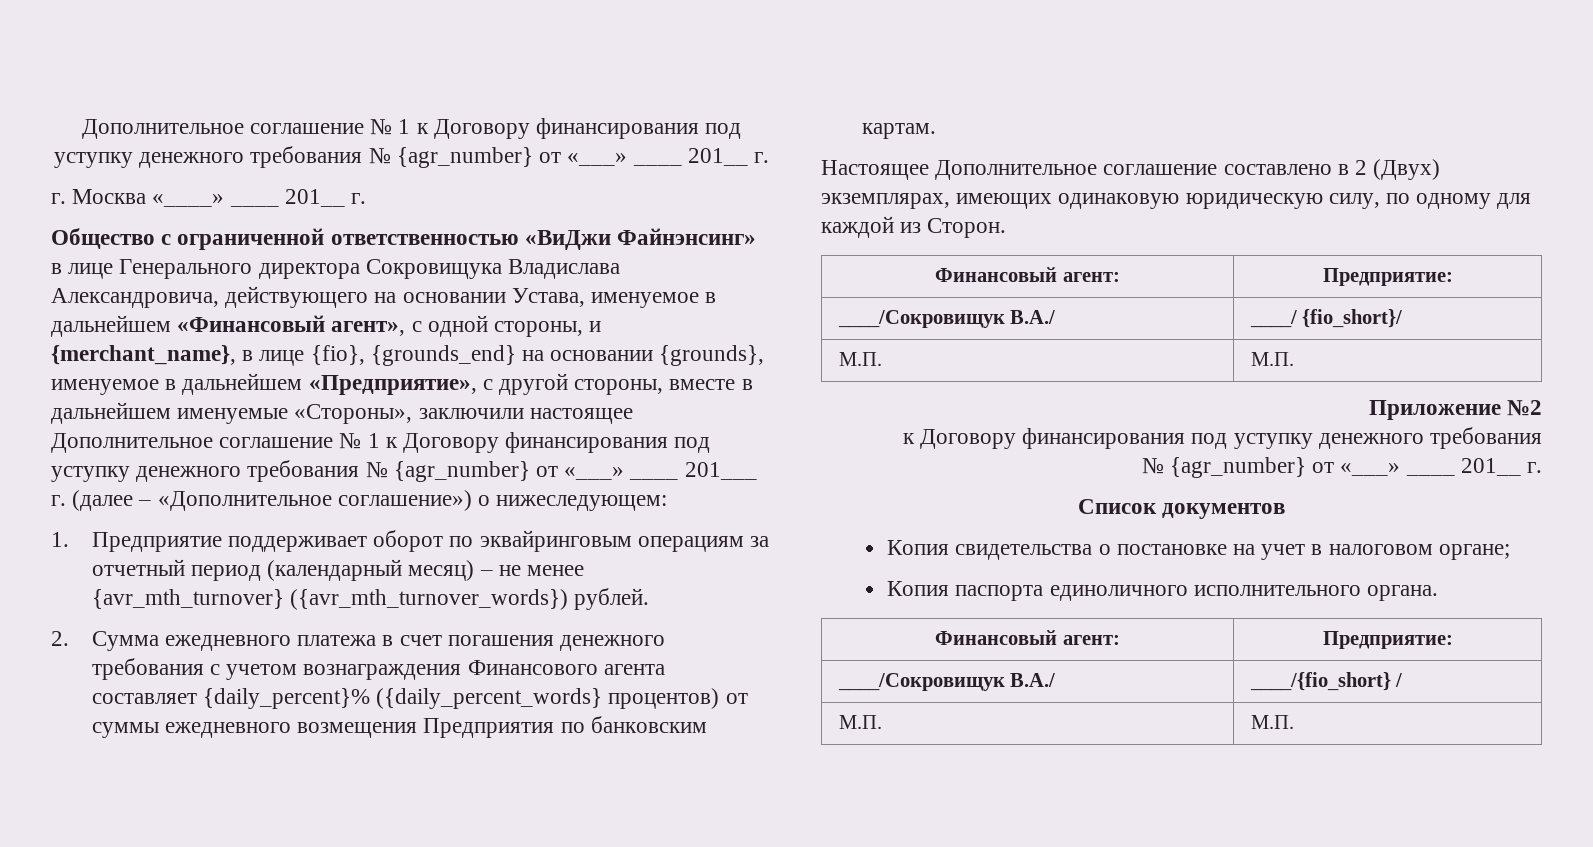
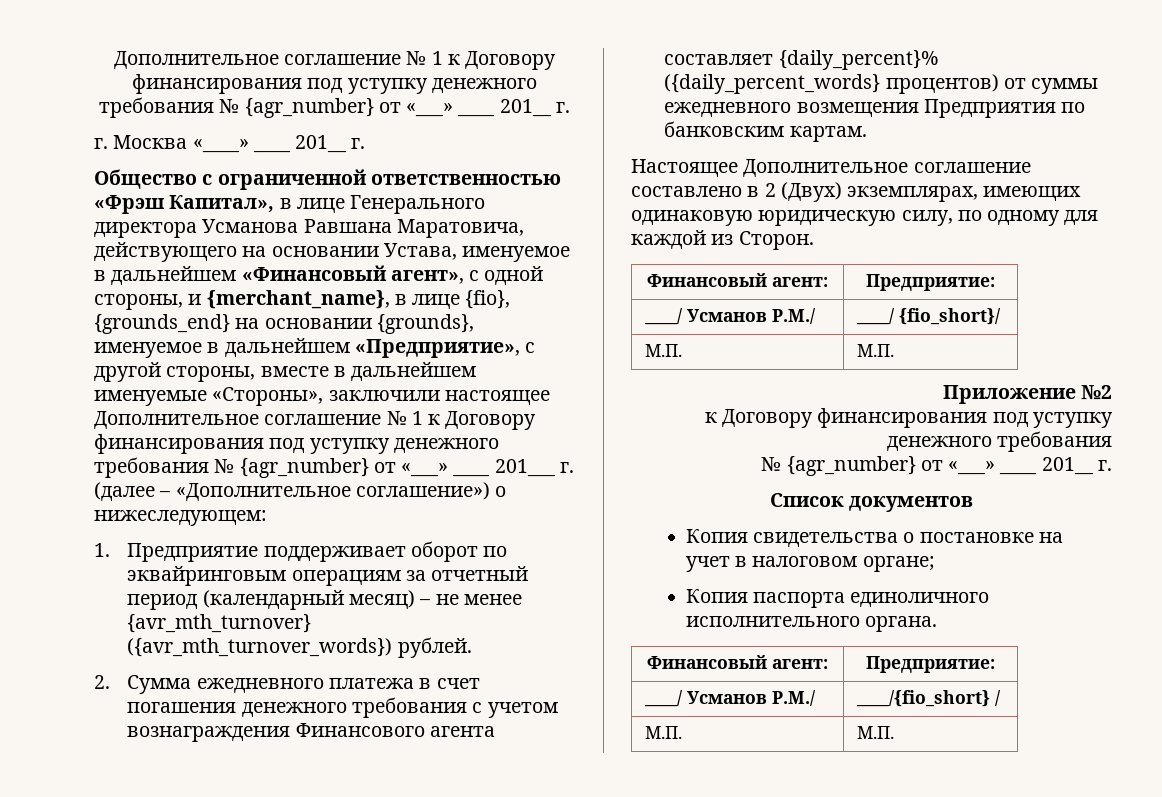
[524,228,757,250] «ВиДжи Файнэнсинг» -> [94,195,275,214] «Фрэш Капитал»,
[365,259,621,279] [51,288,219,308] Сокровищука Владислава Александровича, -> [202,219,524,238] Усманова Равшана Маратовича,
[837,310,1056,328] ____/Сокровищук В.А./ -> [644,308,817,325] ____/ Усманов Р.М./
[837,673,1056,691] ____/Сокровищук В.А./ -> [644,690,817,707] ____/ Усманов Р.М./

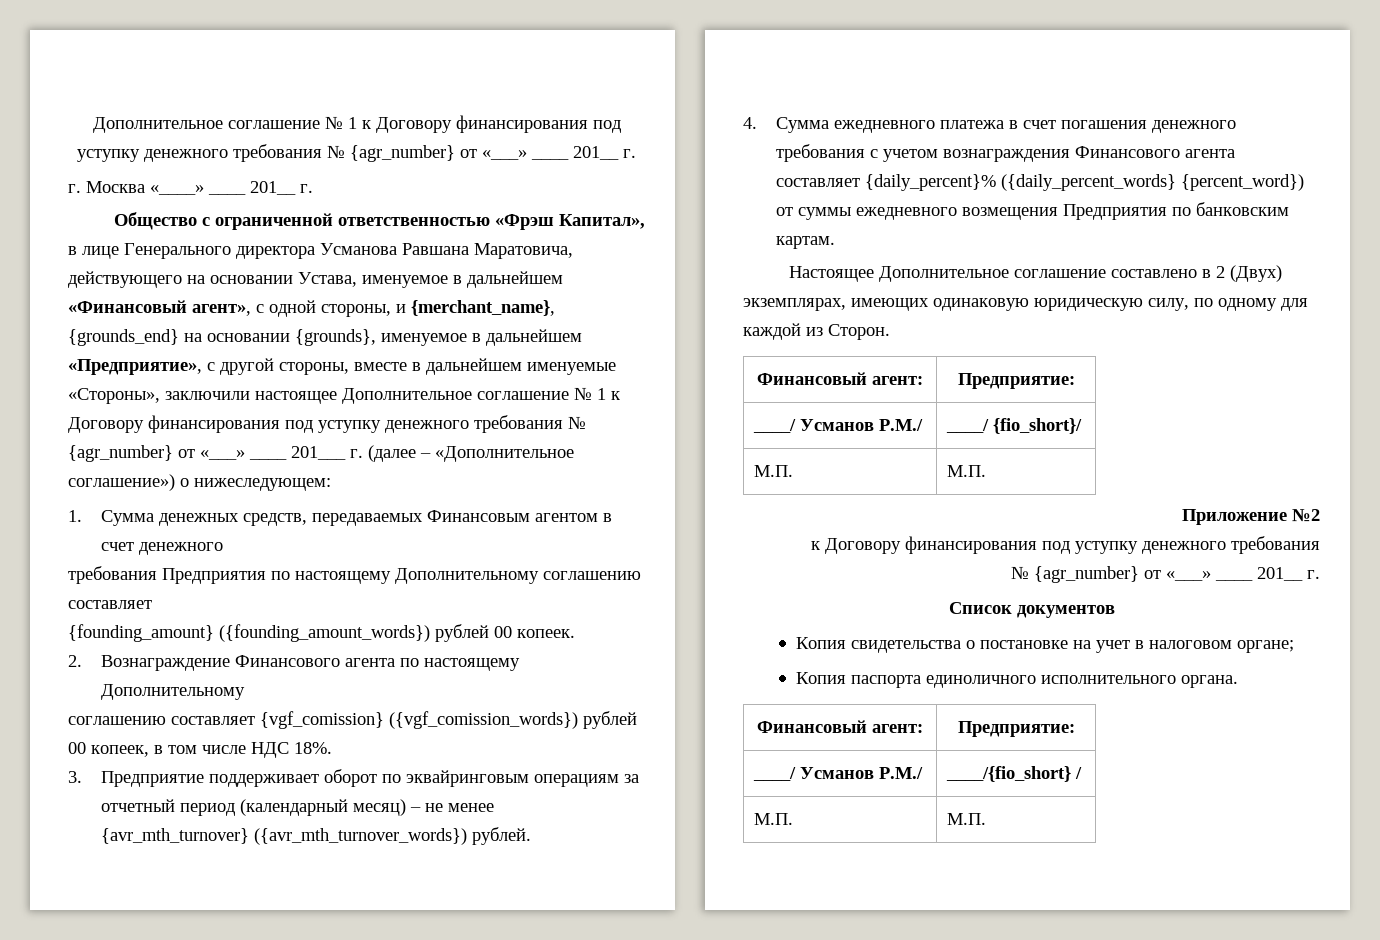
[394,290,511,309] в лице {fio}, -> (555, 308) none
(110, 550) none -> [100,510,612,526] [100,542,223,555] [68,566,641,584] [68,600,152,609] [68,624,575,642] [68,655,520,671] [100,684,245,700] [68,711,637,729] [68,742,332,758] [68,771,82,783] Сумма денежных средств, передаваемых Финансовым агентом в счет денежного // требования Предприятия по настоящему Дополнительному соглашению составляет // {founding_amount} ({founding_amount_words}) рублей 00 копеек. // 2. Вознаграждение Финансового агента по настоящему Дополнительному // соглашению составляет {vgf_comission} ({vgf_comission_words}) рублей 00 копеек, в том числе НДС 18%. // 3.
[94,675,110,689] 2. -> [743,117,757,129] 4.
[885,74,999,94] процентов) -> [1180,174,1304,191] {percent_word})

